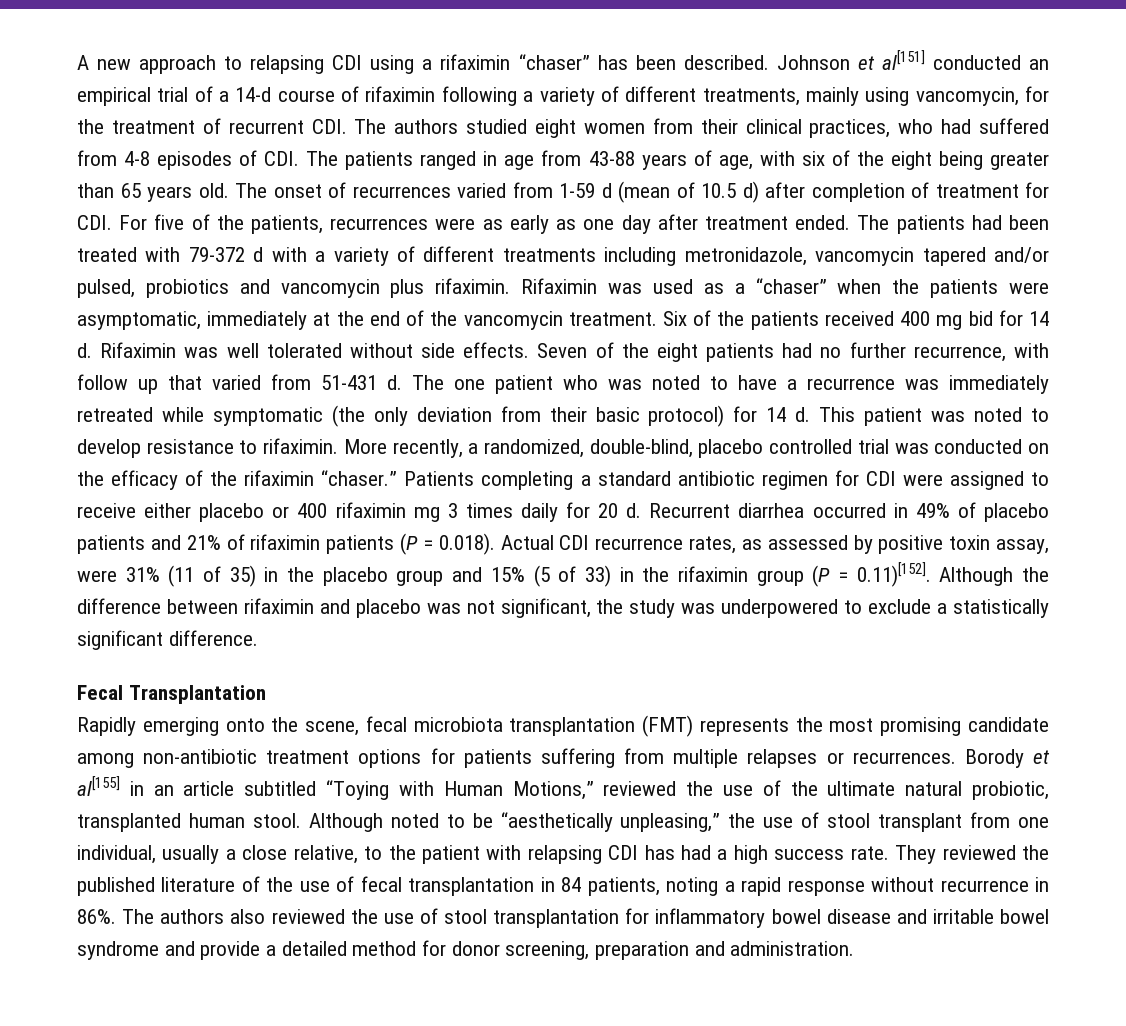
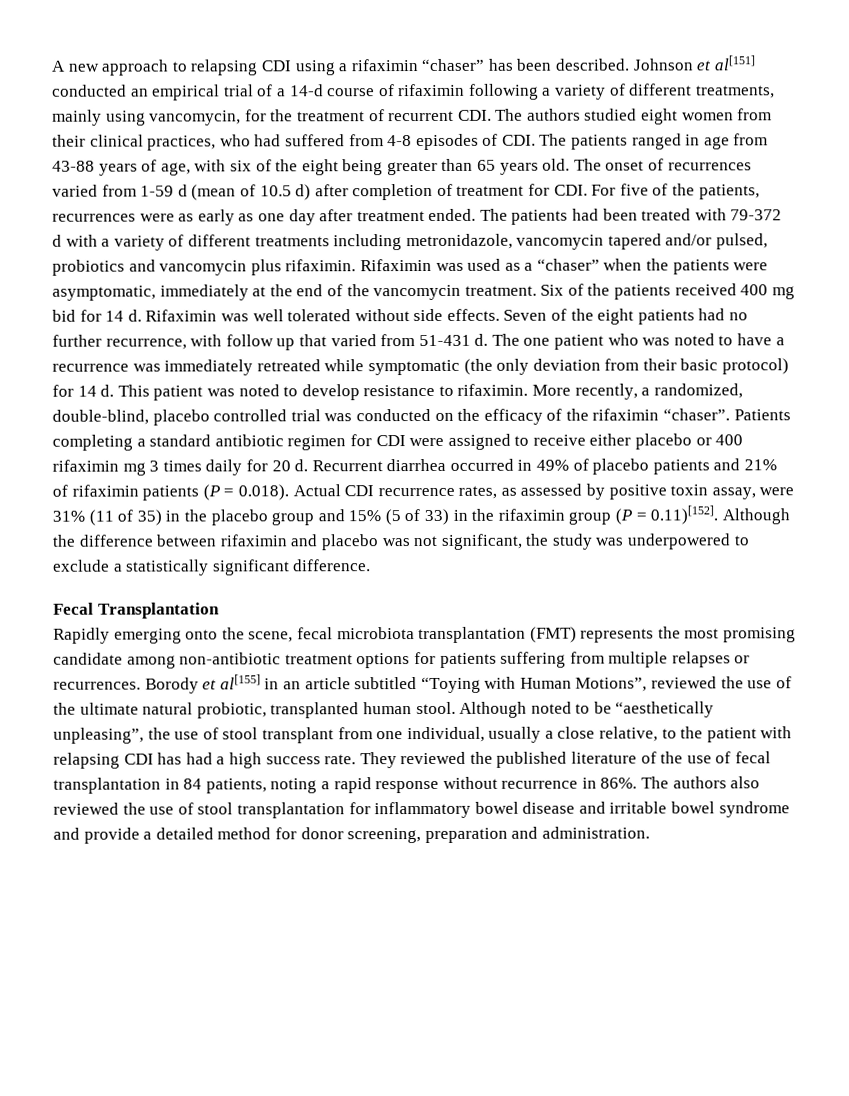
[321,470,398,486] “chaser.” -> [663,408,731,421] “chaser”.
[512,781,594,800] Motions,” -> [575,677,648,692] Motions”,
[620,813,721,832] unpleasing,” -> [53,727,144,744] unpleasing”,

